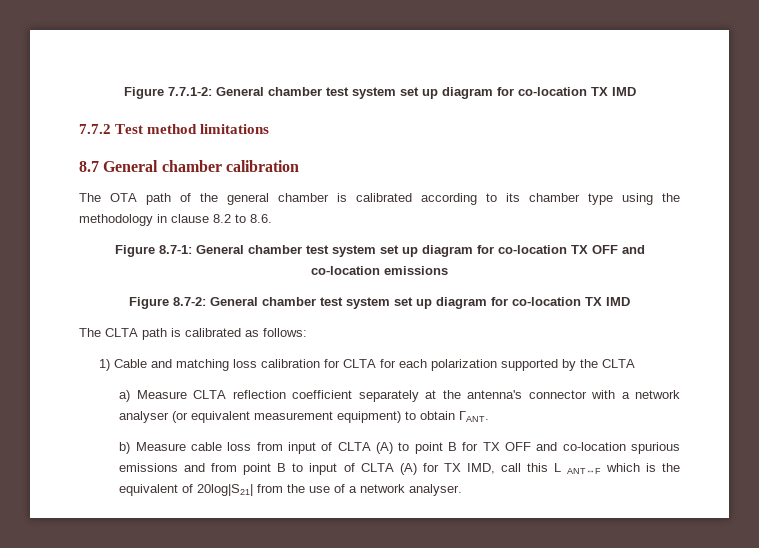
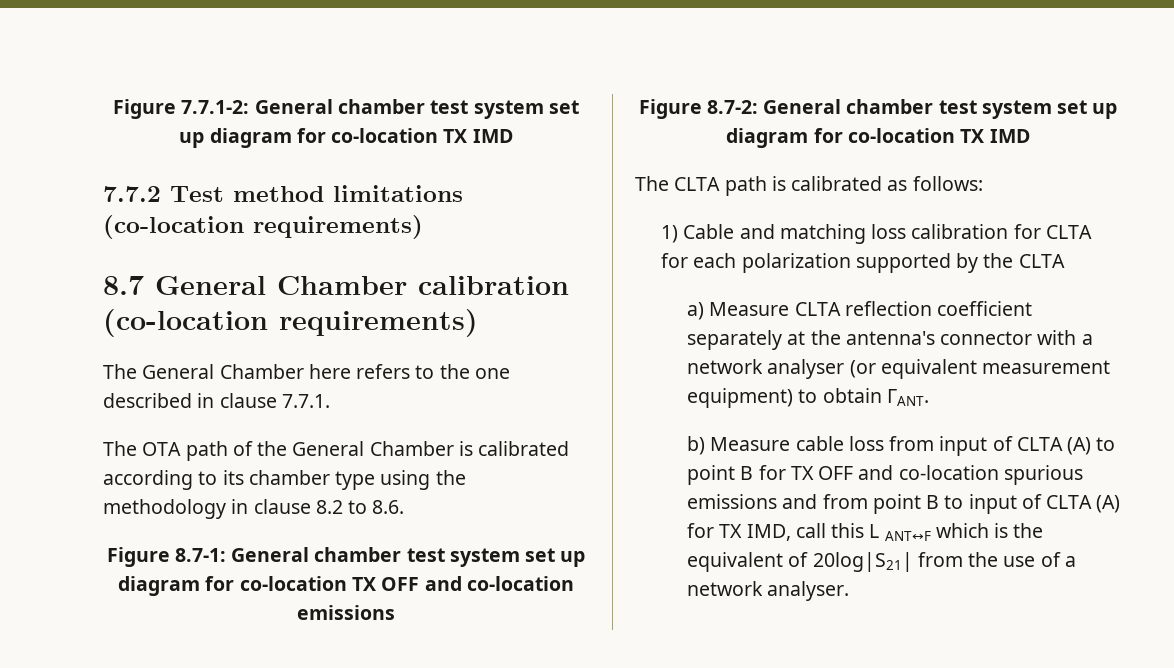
(270, 129) none -> [103,215,423,239] (co-location requirements)
[161,160,299,172] chamber calibration -> [277,276,569,295] [103,309,478,337] [103,364,510,379] [103,393,330,408] Chamber calibration (co-location requirements) // The General Chamber here refers to the one described in clause 7.7.1.
[227,193,329,205] general chamber -> [292,441,454,456] General Chamber

